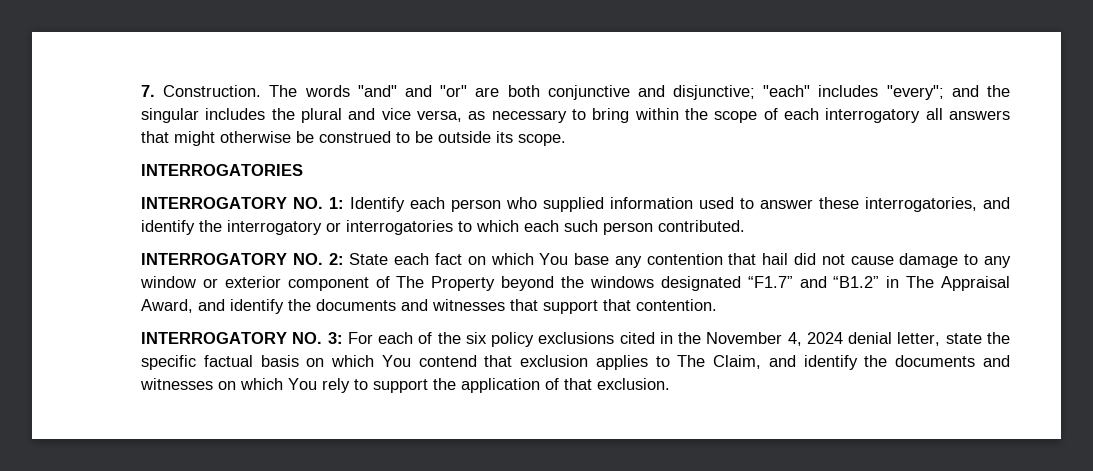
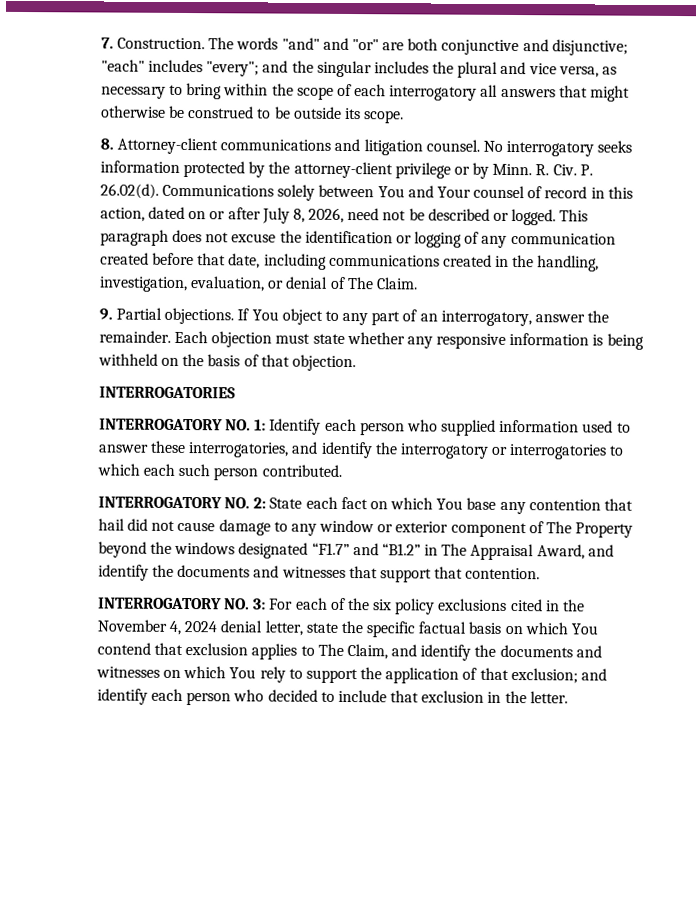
(567, 140) none -> [99,137,633,157] [99,160,593,179] [99,183,633,201] [99,206,589,226] [99,229,616,248] [99,252,600,272] [98,276,418,293] [98,307,610,327] [98,330,644,350] [97,353,356,372] // 8. Attorney-client communications and litigation counsel. No interrogatory seeks information protected by the attorney-client privilege or by Minn. R. Civ. P. 26.02(d). Communications solely between You and Your counsel of record in this action, dated on or after July 8, 2026, need not be described or logged. This paragraph does not excuse the identification or logging of any communication created before that date, including communications created in the handling, investigation, evaluation, or denial of The Claim. // 9. Partial objections. If You object to any part of an interrogatory, answer the remainder. Each objection must state whether any responsive information is being withheld on the basis of that objection.
[597,378,671,390] exclusion. -> [510,667,607,684] [96,688,568,706] exclusion; and identify each person who decided to include that exclusion in the letter.

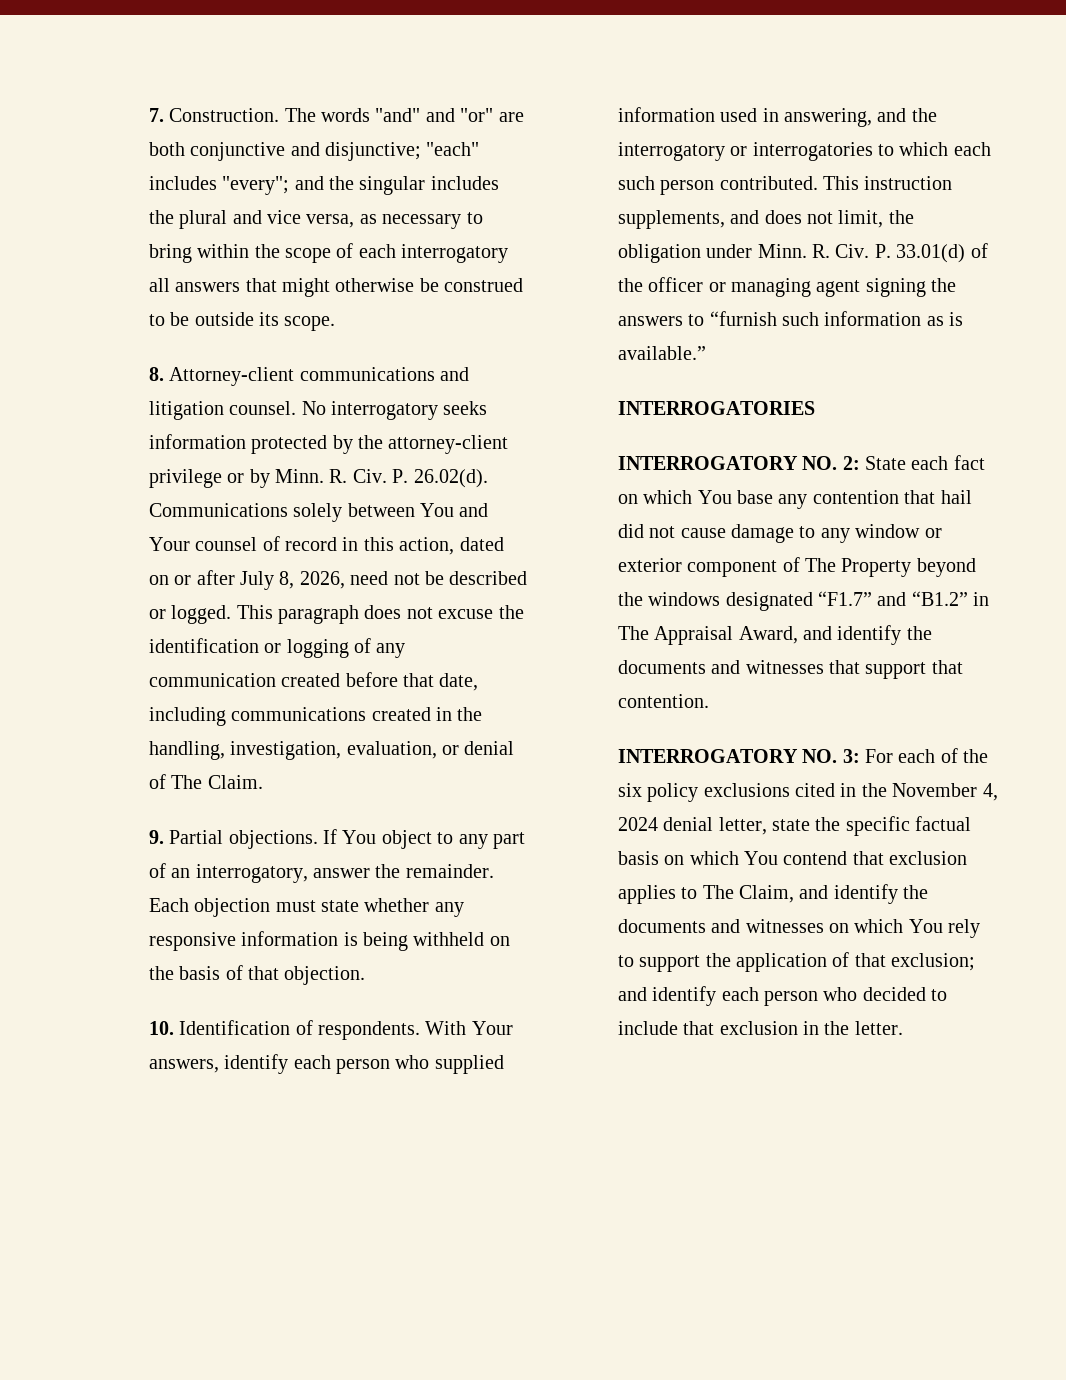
[98,386,236,399] [98,418,322,435] INTERROGATORIES // INTERROGATORY NO. 1: Identify -> [148,1020,513,1040] [148,1054,289,1074] 10. Identification of respondents. With Your answers, identify
[616,422,631,433] [97,440,373,459] to answer these interrogatories, and identify -> [762,108,907,127] in answering, and
(342, 470) none -> [823,176,953,190] [617,210,914,229] [617,243,988,263] [617,277,957,297] [617,311,964,326] [617,346,706,360] [617,401,815,415] This instruction supplements, and does not limit, the obligation under Minn. R. Civ. P. 33.01(d) of the officer or managing agent signing the answers to “furnish such information as is available.” // INTERROGATORIES

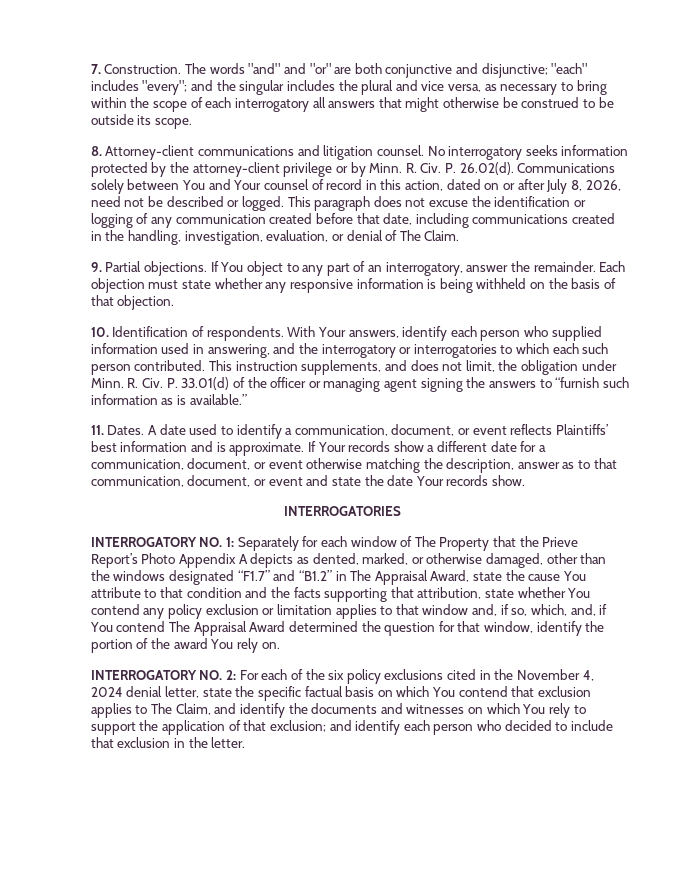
[617,401,815,415] [617,455,985,470] [617,490,972,509] [617,524,942,543] [617,557,976,577] INTERROGATORIES // INTERROGATORY NO. 2: State each fact on which You base any contention that hail did not cause damage to any window or exterior component of The Property beyond -> [90,424,609,439] [90,441,547,456] [90,458,617,473] [90,475,526,487] [283,506,401,516] [90,536,579,551] [90,553,607,568] 11. Dates. A date used to identify a communication, document, or event reflects Plaintiffs’ best information and is approximate. If Your records show a different date for a communication, document, or event otherwise matching the description, answer as to that communication, document, or event and state the date Your records show. // INTERROGATORIES // INTERROGATORY NO. 1: Separately for each window of The Property that the Prieve Report’s Photo Appendix A depicts as dented, marked, or otherwise damaged, other than
[803,625,932,645] [617,660,963,679] [617,694,709,708] [617,749,860,763] and identify the documents and witnesses that support that contention. // INTERROGATORY NO. 3: -> [473,570,587,581] [90,587,591,602] [90,604,608,619] [89,621,605,636] [90,638,280,653] [90,670,236,680] state the cause You attribute to that condition and the facts supporting that attribution, state whether You contend any policy exclusion or limitation applies to that window and, if so, which, and, if You contend The Appraisal Award determined the question for that window, identify the portion of the award You rely on. // INTERROGATORY NO. 2:

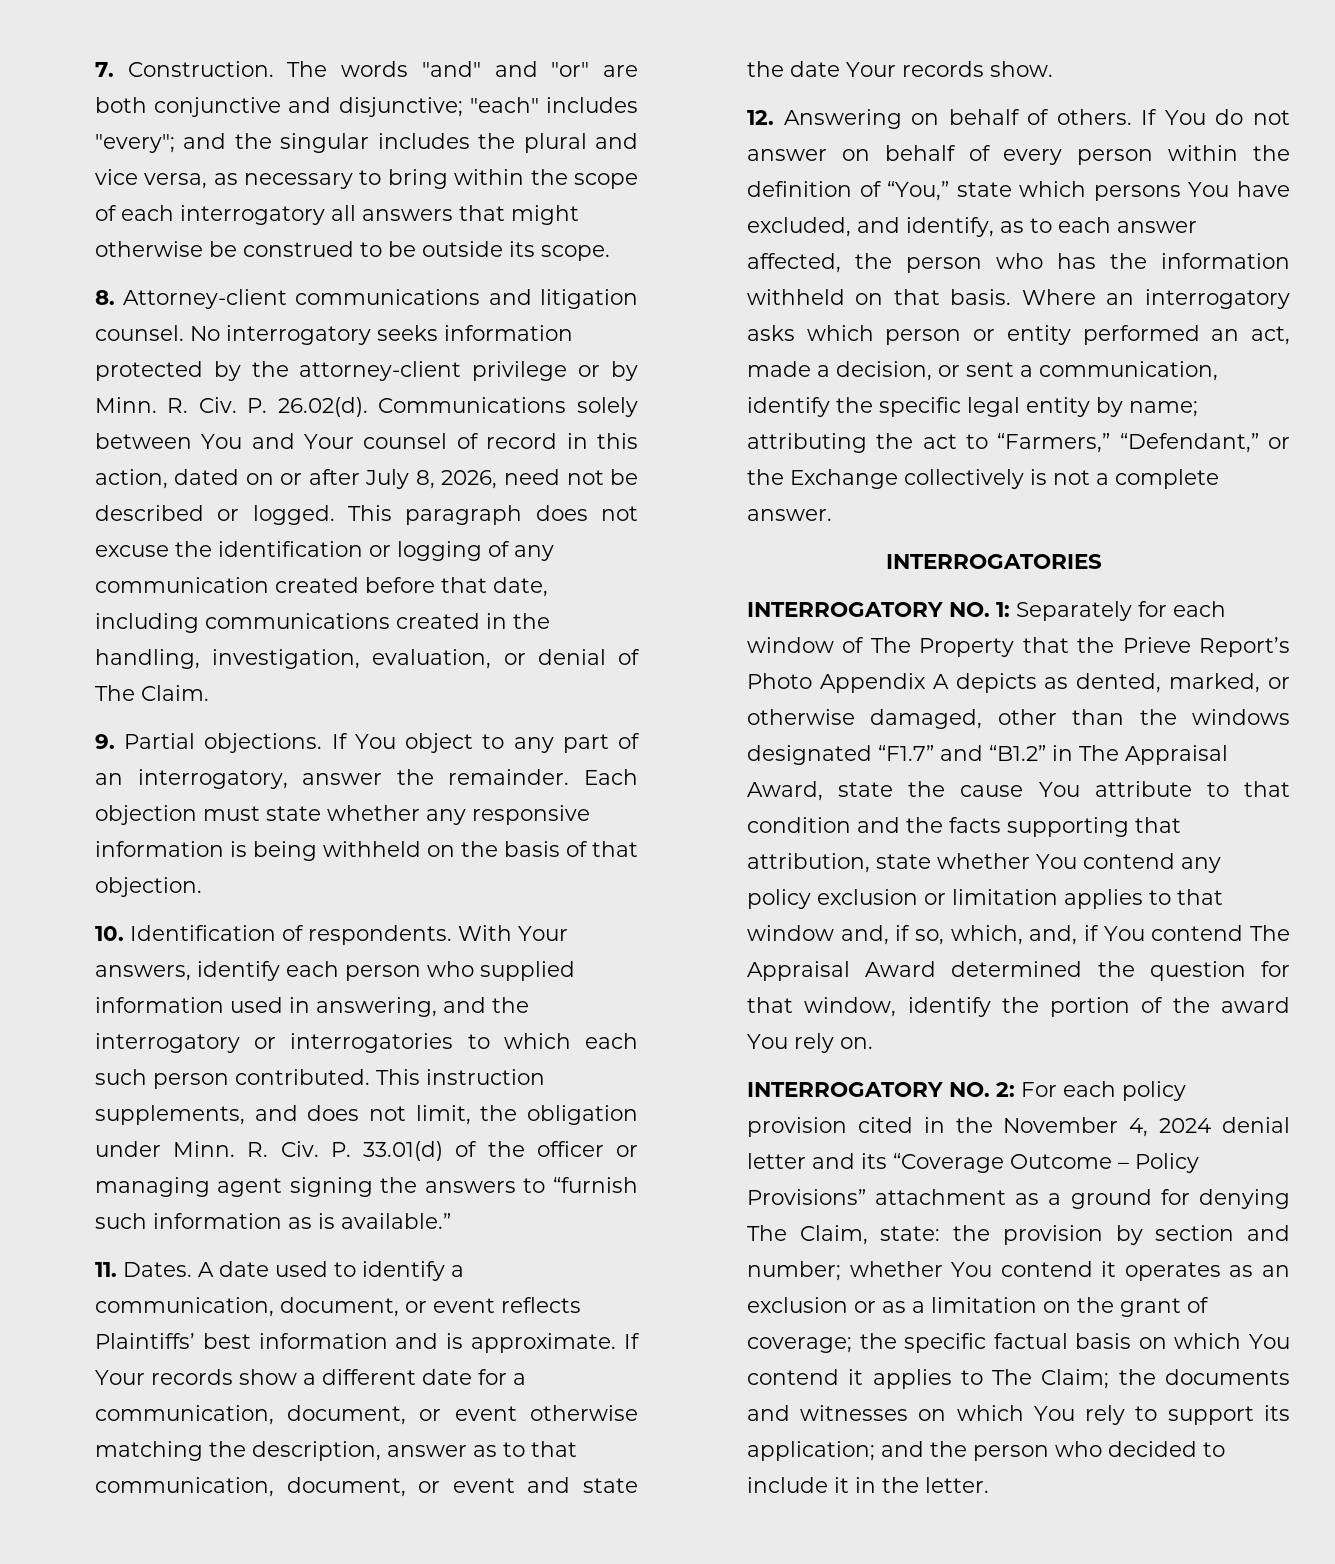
(526, 480) none -> [746,109,1290,129] [746,145,1290,165] [746,181,1290,201] [746,217,1197,237] [746,253,1290,273] [746,289,1290,309] [746,325,1290,345] [746,361,1218,381] [746,397,1198,417] [746,433,1290,453] [746,469,1219,489] [746,509,832,521] // 12. Answering on behalf of others. If You do not answer on behalf of every person within the definition of “You,” state which persons You have excluded, and identify, as to each answer affected, the person who has the information withheld on that basis. Where an interrogatory asks which person or entity performed an act, made a decision, or sent a communication, identify the specific legal entity by name; attributing the act to “Farmers,” “Defendant,” or the Exchange collectively is not a complete answer.
[290,669,444,684] of the six policy exclusions -> [1121,1081,1186,1101] [746,1117,847,1137] policy provision
[164,686,232,698] letter, state -> [746,1153,1199,1173] [746,1189,1290,1209] [746,1225,1290,1245] [746,1261,1290,1281] [746,1297,1209,1317] [746,1337,852,1353] letter and its “Coverage Outcome – Policy Provisions” attachment as a ground for denying The Claim, state: the provision by section and number; whether You contend it operates as an exclusion or as a limitation on the grant of coverage;
[511,686,592,697] that exclusion -> [848,1369,864,1385] it
[175,703,285,718] Claim, and identify -> [1041,1369,1110,1389] Claim;
[139,720,430,735] the application of that exclusion; and identify each -> [1264,1405,1290,1421] [746,1441,967,1461] its application; and the
[90,737,171,748] that exclusion -> [833,1477,849,1493] it

